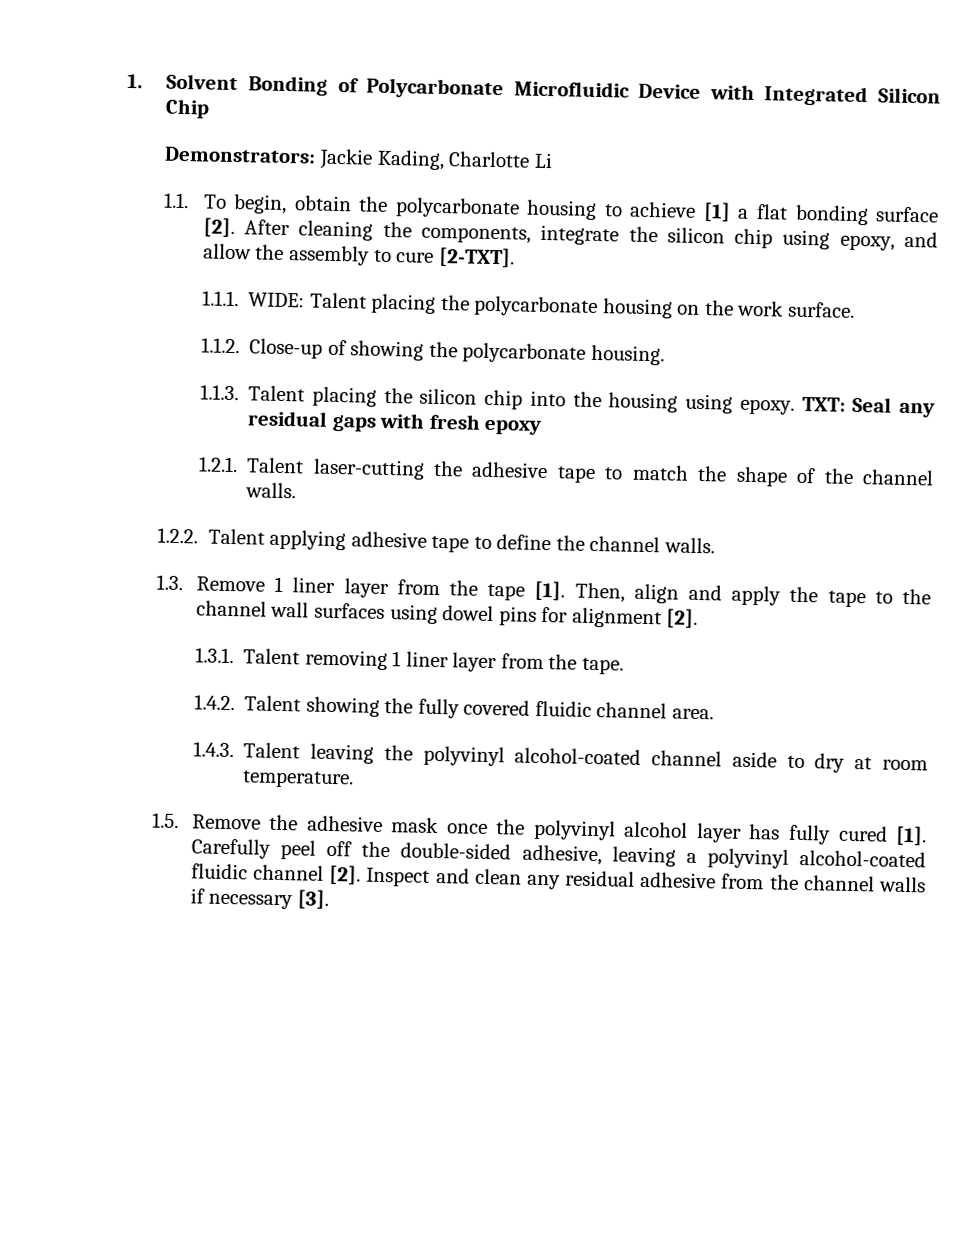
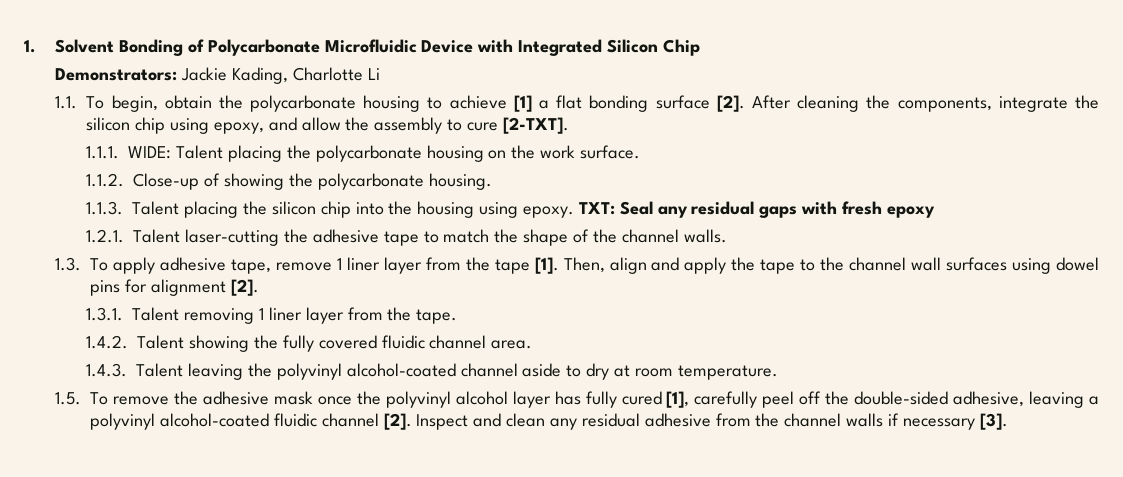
[157,527,715,554] [156,574,265,592] 1.2.2. Talent applying adhesive tape to define the channel walls. // 1.3. Remove -> [55,257,332,274] 1.3. To apply adhesive tape, remove
[191,814,261,830] Remove -> [90,392,170,405] To remove
[894,825,927,846] [190,838,271,859] [1]. Carefully -> [666,391,758,408] [1], carefully

